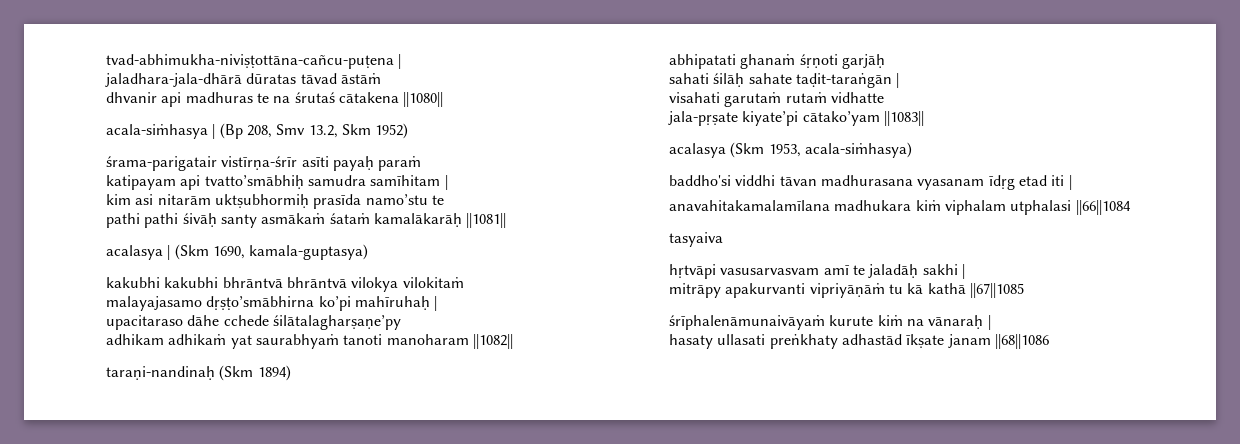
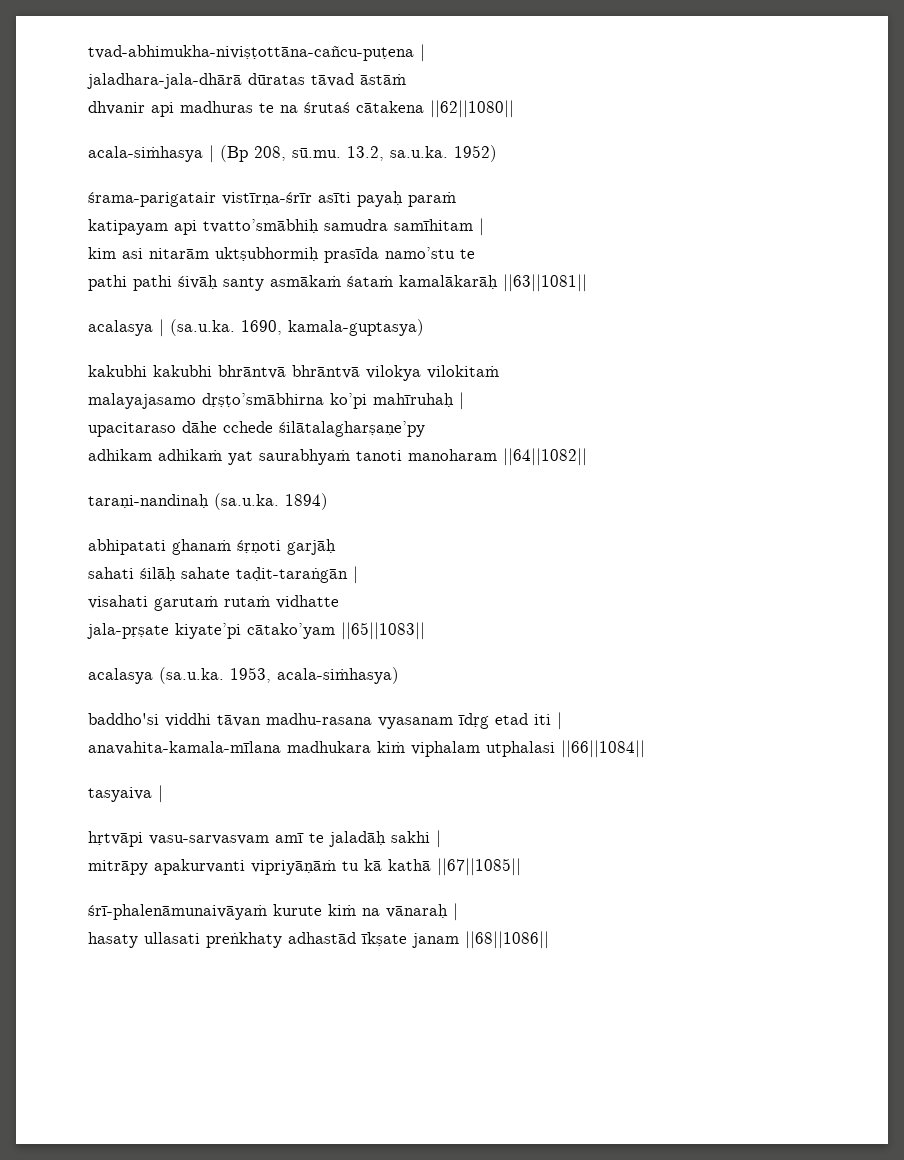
[403,92,444,107] ||1080|| -> [430,100,514,118] ||62||1080||
[276,124,371,138] Smv 13.2, Skm -> [292,146,448,161] sū.mu. 13.2, sa.u.ka.
[466,213,507,228] ||1081|| -> [503,274,587,292] ||63||1081||
[174,244,209,260] (Skm -> [170,319,235,336] (sa.u.ka.
[472,334,513,349] ||1082|| -> [503,448,587,466] ||64||1082||
[219,365,254,381] (Skm -> [214,493,279,510] (sa.u.ka.
[883,111,924,126] [669,142,765,158] ||1083|| // acalasya (Skm -> [341,622,425,640] [88,667,224,684] ||65||1083|| // acalasya (sa.u.ka.
[820,175,913,186] madhurasana -> [266,713,372,725] madhu-rasana
[669,200,830,211] anavahitakamalamīlana -> [88,741,281,755] anavahita-kamala-mīlana
[1075,200,1131,215] ||66||1084 -> [561,740,645,758] ||66||1084||
(723, 239) none -> [158,785,163,803] |
[720,268,820,275] vasusarvasvam -> [149,835,269,845] vasu-sarvasvam
[969,283,1024,298] [669,315,825,330] ||67||1085 // śrīphalenāmunaivāyaṁ -> [437,858,521,876] [88,904,267,920] ||67||1085|| // śrī-phalenāmunaivāyaṁ
[994,334,1049,349] ||68||1086 -> [465,931,549,949] ||68||1086||

